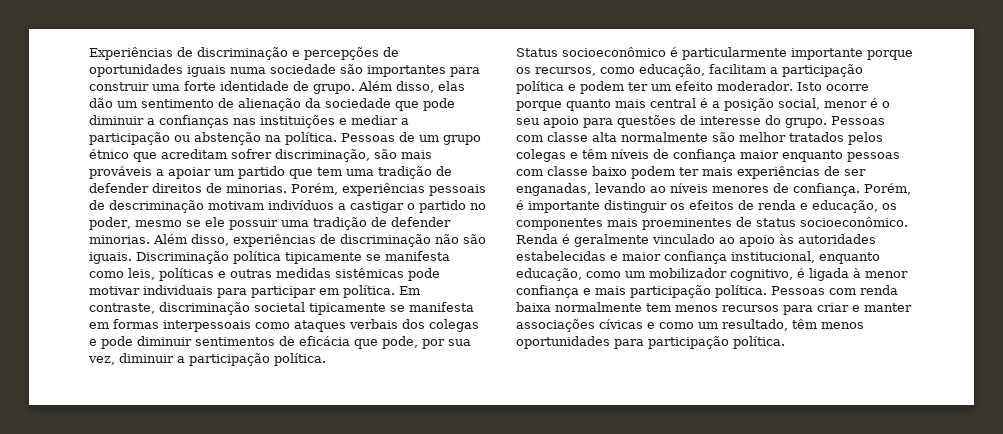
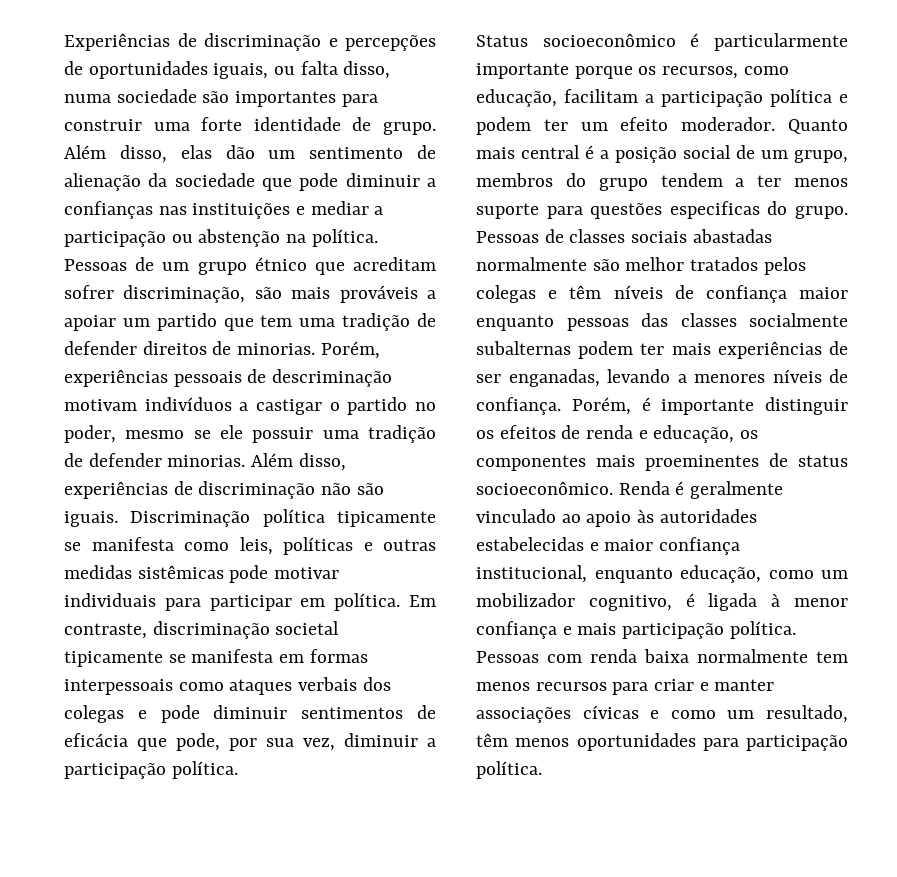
[187,65,226,77] iguais -> [213,61,391,79] iguais, ou falta disso,
[796,82,869,91] [516,99,611,111] Isto ocorre porque quanto -> [788,119,848,134] Quanto
[778,98,890,110] [516,115,885,128] [516,132,617,142] social, menor é o seu apoio para questões de interesse do grupo. Pessoas com classe alta -> [683,145,848,163] [476,173,848,191] [476,201,848,219] [476,229,772,243] social de um grupo, membros do grupo tendem a ter menos suporte para questões especificas do grupo. Pessoas de classes sociais abastadas
[516,166,627,176] com classe baixo -> [641,313,848,327] [476,341,571,355] das classes socialmente subalternas
[650,183,769,193] ao níveis menores -> [677,369,822,383] a menores níveis

